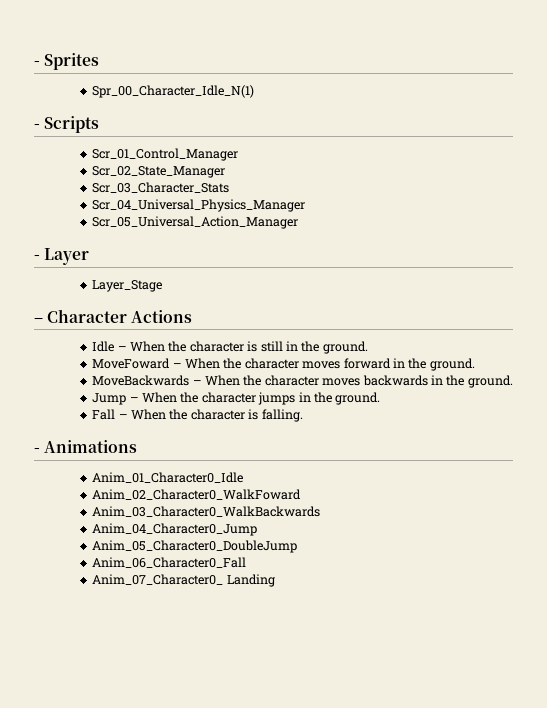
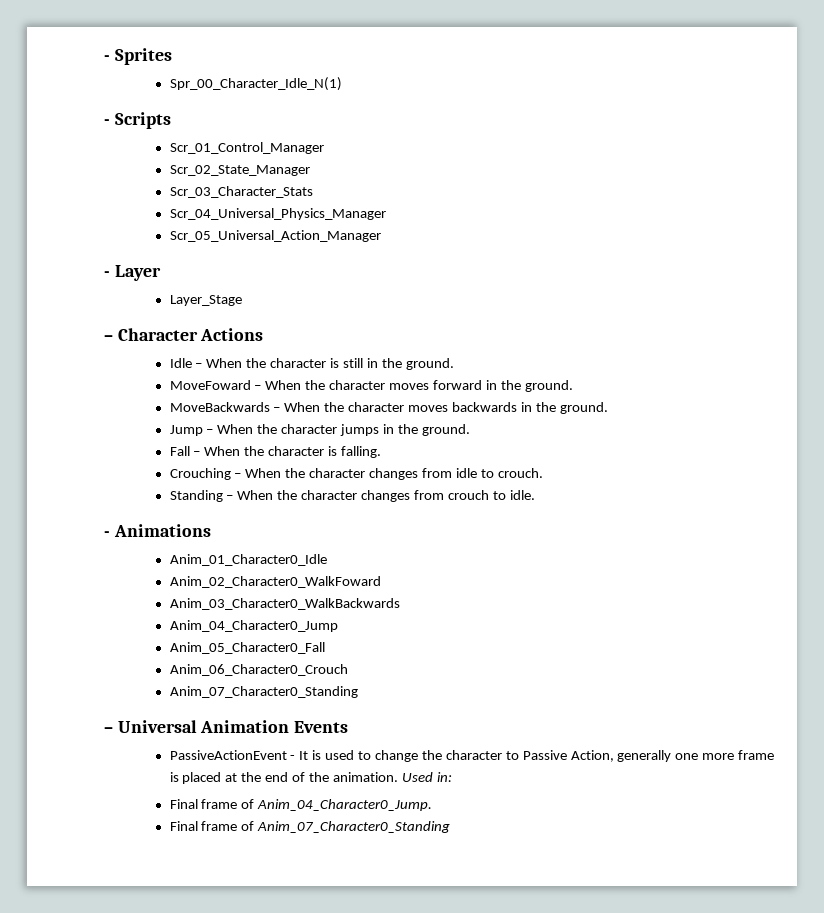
(303, 415) none -> [169,468,543,480] [169,490,535,502] // Crouching – When the character changes from idle to crouch. // Standing – When the character changes from crouch to idle.
[92,540,298,553] [92,557,247,568] [92,574,275,587] Anim_05_Character0_DoubleJump // Anim_06_Character0_Fall // Anim_07_Character0_ Landing -> [169,642,325,654] [169,664,348,676] [169,686,358,698] [104,720,349,733] [169,750,775,762] [169,772,452,784] [169,799,433,811] [169,821,451,833] Anim_05_Character0_Fall // Anim_06_Character0_Crouch // Anim_07_Character0_Standing // – Universal Animation Events // PassiveActionEvent - It is used to change the character to Passive Action, generally one more frame is placed at the end of the animation. Used in: // Final frame of Anim_04_Character0_Jump. // Final frame of Anim_07_Character0_Standing

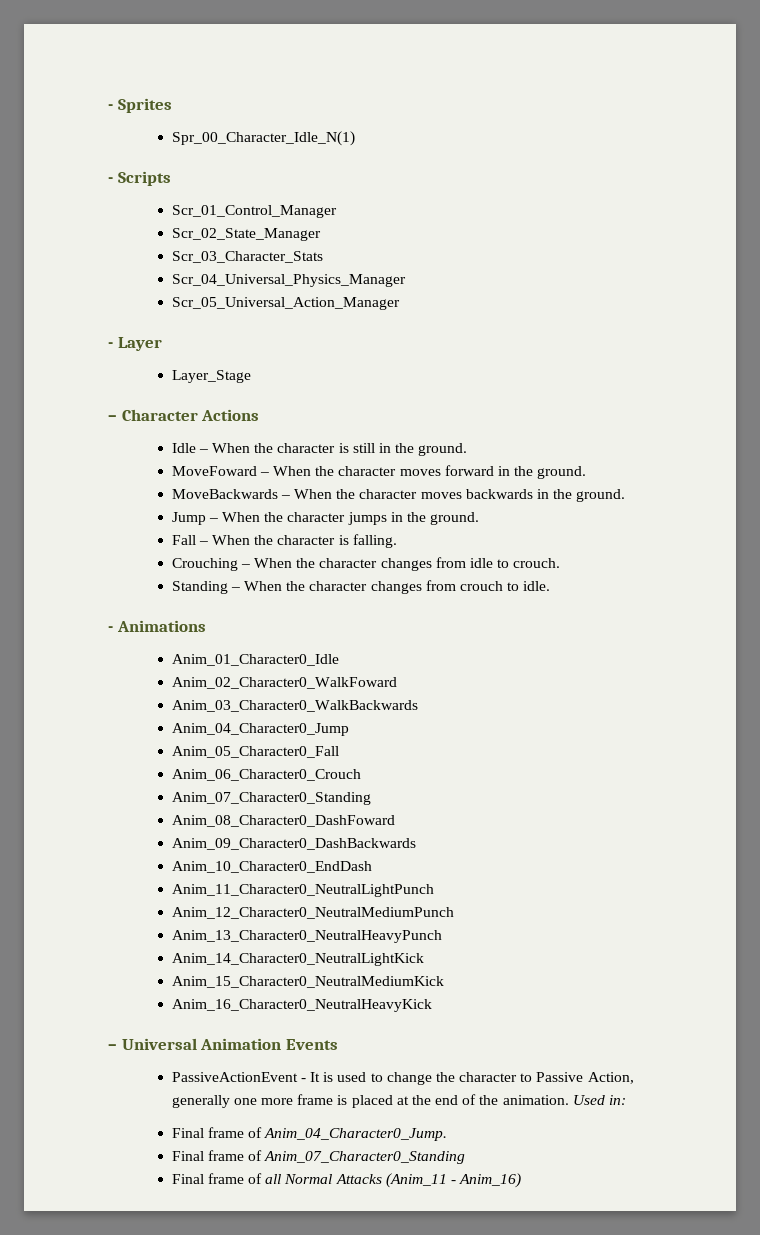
(358, 692) none -> [171,815,395,827] [171,838,416,850] [171,861,372,873] [171,884,434,897] [171,907,454,919] [171,930,442,943] [171,953,424,966] [171,976,444,988] [171,999,432,1012] // Anim_08_Character0_DashFoward // Anim_09_Character0_DashBackwards // Anim_10_Character0_EndDash // Anim_11_Character0_NeutralLightPunch // Anim_12_Character0_NeutralMediumPunch // Anim_13_Character0_NeutralHeavyPunch // Anim_14_Character0_NeutralLightKick // Anim_15_Character0_NeutralMediumKick // Anim_16_Character0_NeutralHeavyKick
(451, 827) none -> [171,1173,522,1188] // Final frame of all Normal Attacks (Anim_11 - Anim_16)

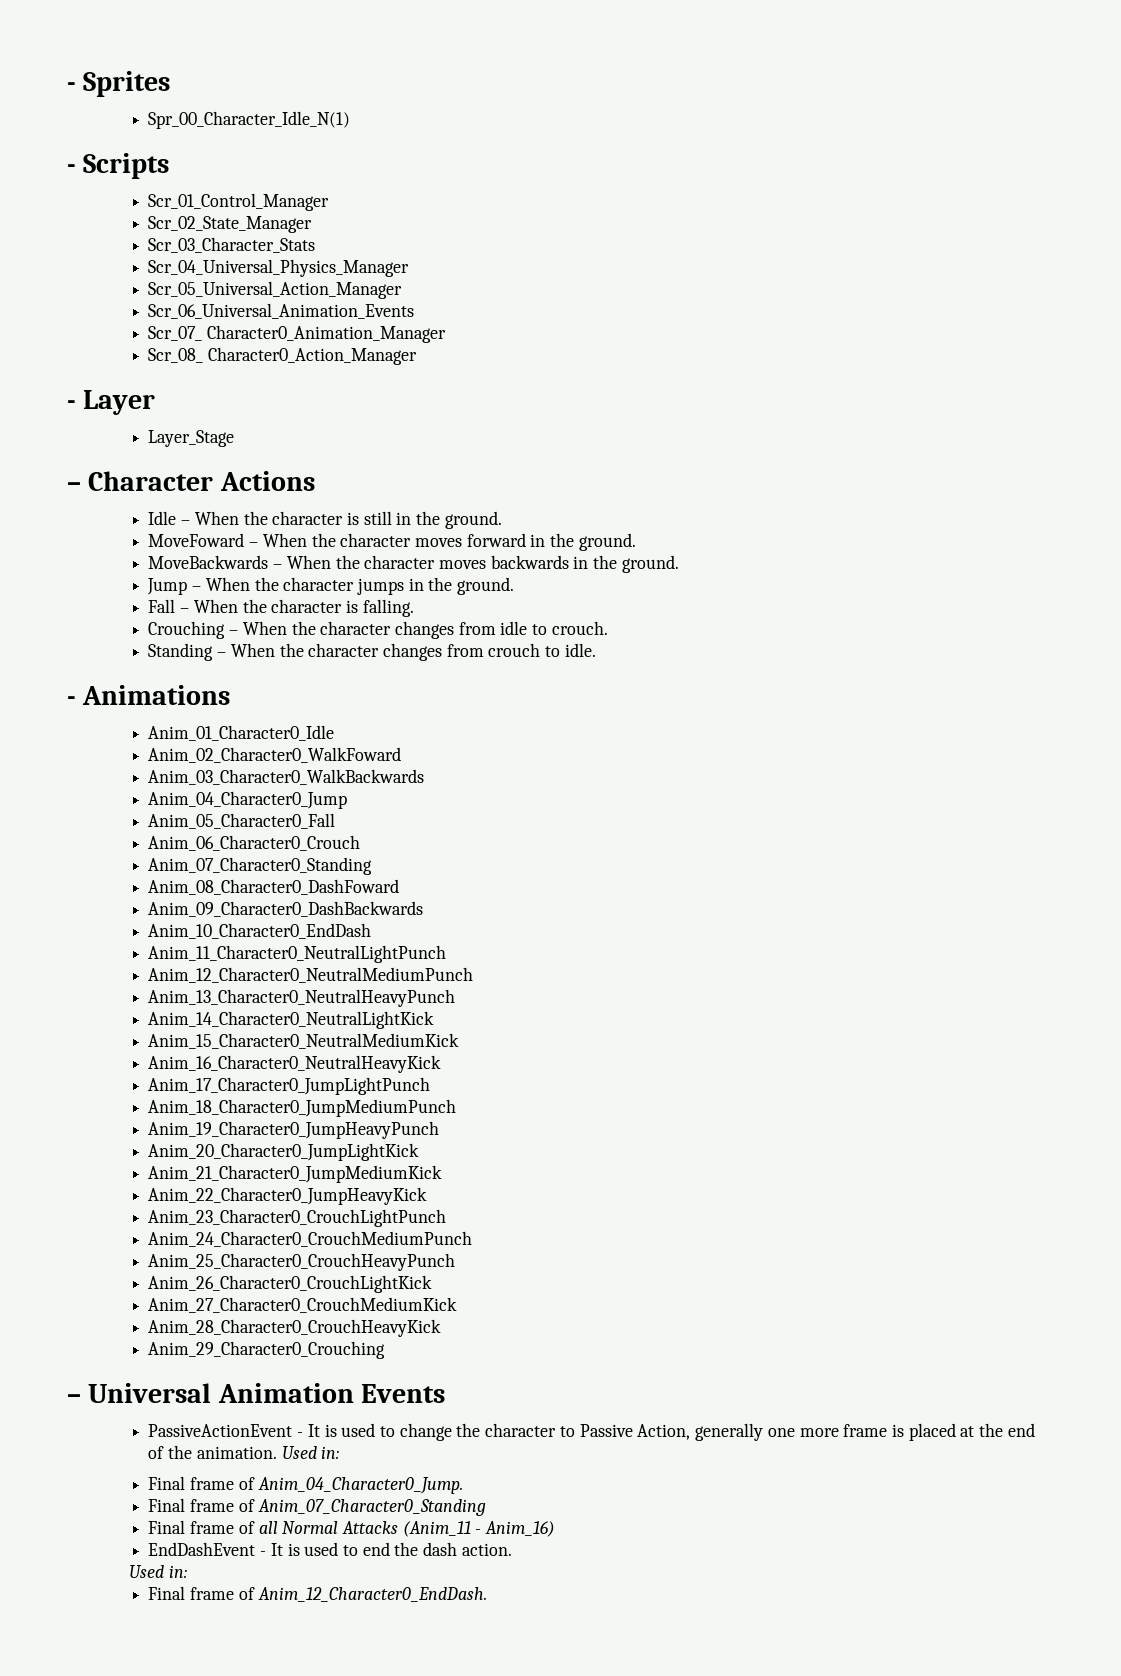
(400, 303) none -> [148,303,415,319] [148,325,447,343] [148,347,418,365] // Scr_06_Universal_Animation_Events // Scr_07_ Character0_Animation_Manager // Scr_08_ Character0_Action_Manager
(432, 1005) none -> [148,1077,431,1095] [148,1099,457,1117] [148,1121,440,1139] [148,1143,420,1161] [148,1165,443,1183] [148,1187,428,1205] [148,1209,447,1227] [148,1231,473,1247] [148,1253,456,1271] [148,1275,433,1293] [148,1297,458,1313] [148,1319,442,1337] [148,1341,386,1359] // Anim_17_Character0_JumpLightPunch // Anim_18_Character0_JumpMediumPunch // Anim_19_Character0_JumpHeavyPunch // Anim_20_Character0_JumpLightKick // Anim_21_Character0_JumpMediumKick // Anim_22_Character0_JumpHeavyKick // Anim_23_Character0_CrouchLightPunch // Anim_24_Character0_CrouchMediumPunch // Anim_25_Character0_CrouchHeavyPunch // Anim_26_Character0_CrouchLightKick // Anim_27_Character0_CrouchMediumKick // Anim_28_Character0_CrouchHeavyKick // Anim_29_Character0_Crouching
(522, 1180) none -> [148,1542,512,1556] [129,1565,187,1578] [148,1586,487,1602] // EndDashEvent - It is used to end the dash action. // Used in: // Final frame of Anim_12_Character0_EndDash.

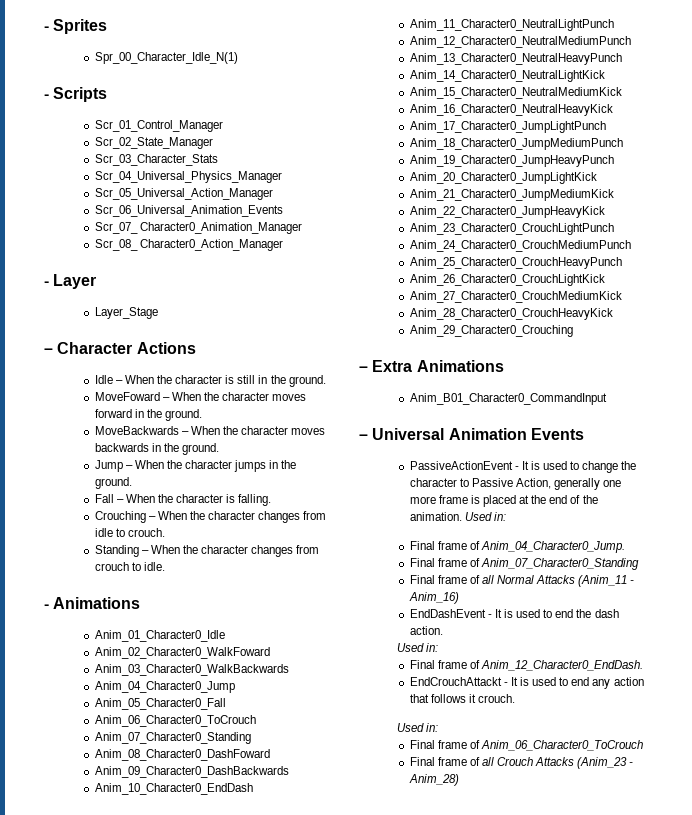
[148,835,361,851] Anim_06_Character0_Crouch -> [94,715,256,727] Anim_06_Character0_ToCrouch
(386, 1350) none -> [359,360,504,372] [409,393,607,405] // – Extra Animations // Anim_B01_Character0_CommandInput
(487, 1594) none -> [409,677,644,689] [409,694,515,703] [397,723,439,732] [409,740,643,751] [409,757,634,769] [408,774,459,786] // EndCrouchAttackt - It is used to end any action that follows it crouch. // Used in: // Final frame of Anim_06_Character0_ToCrouch // Final frame of all Crouch Attacks (Anim_23 - Anim_28)

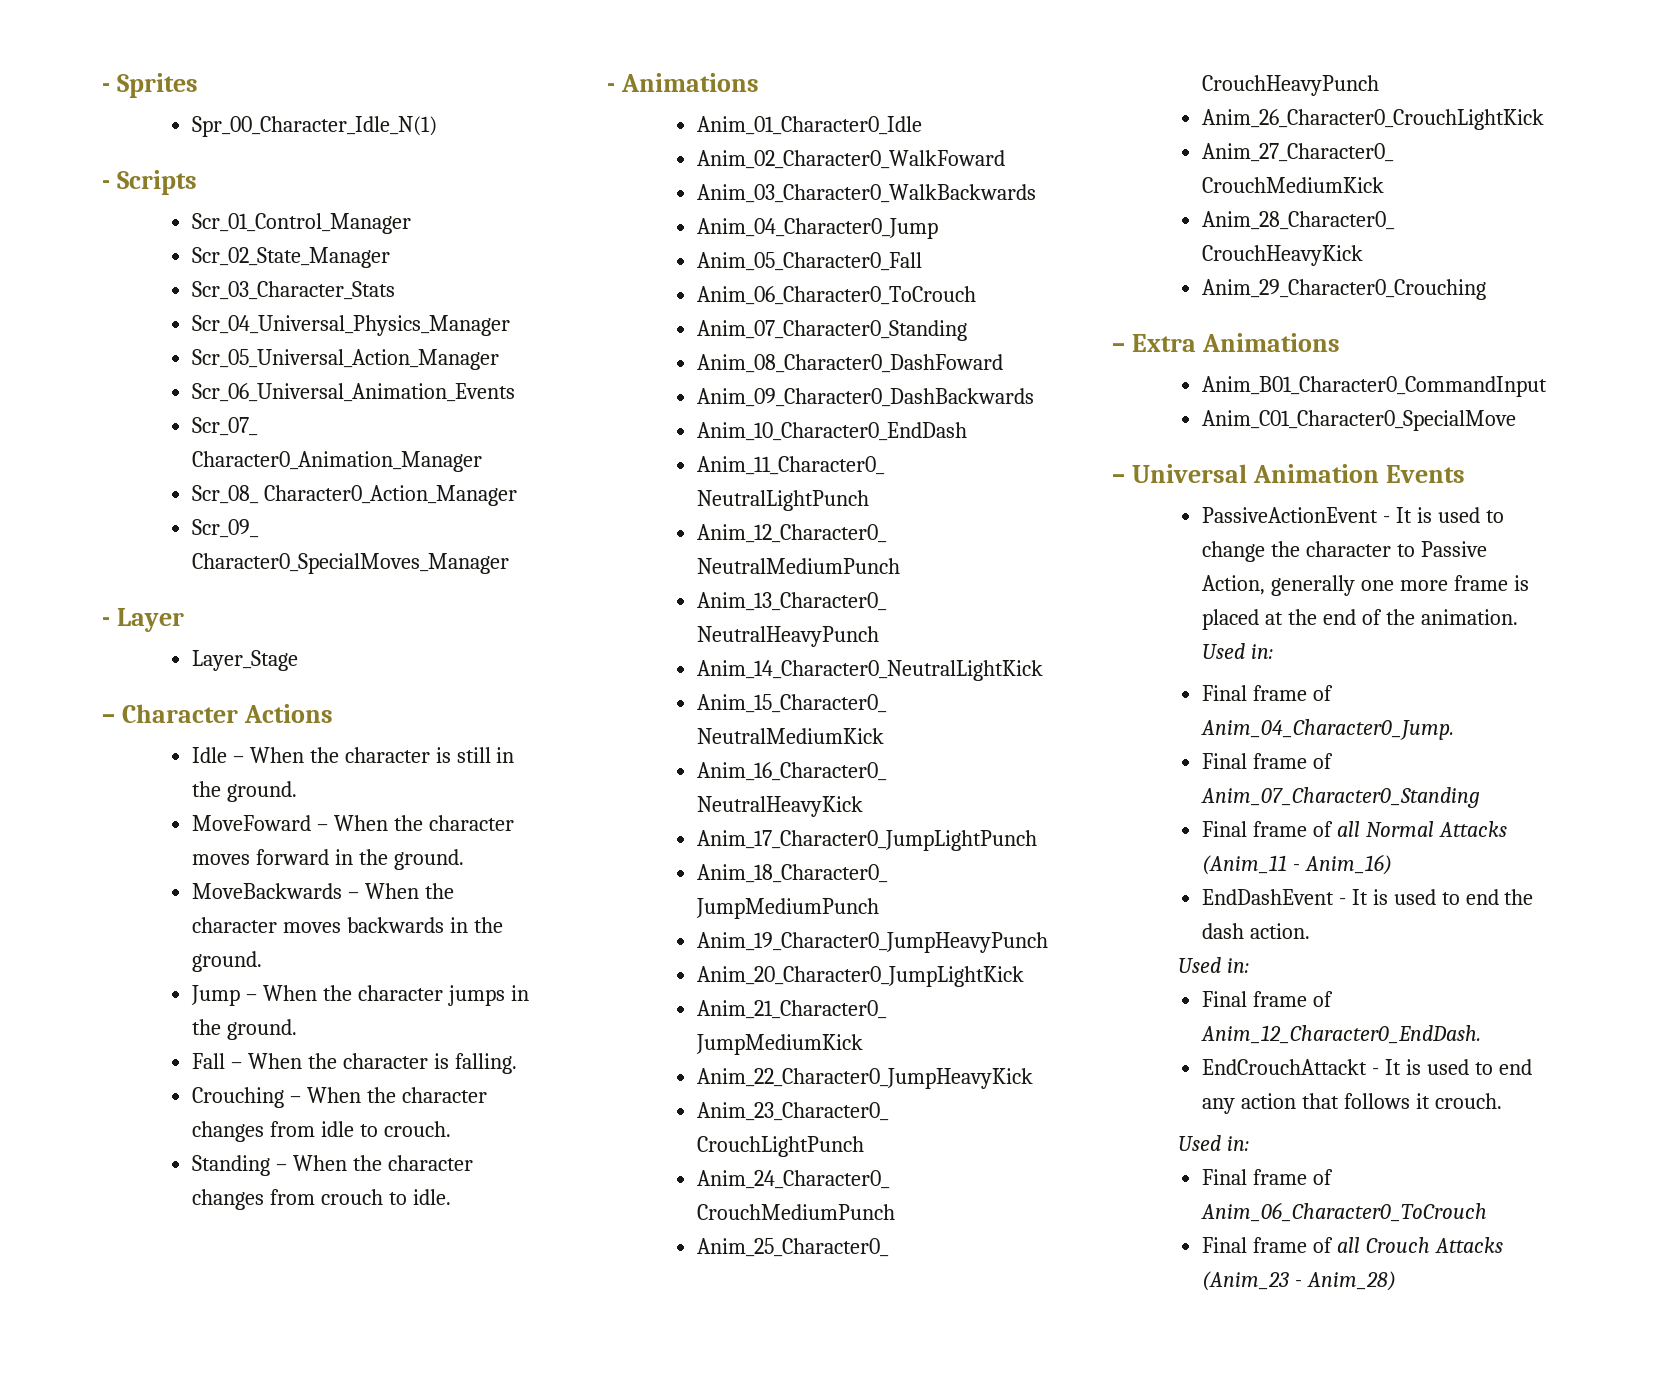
(283, 245) none -> [191,519,259,538] [191,553,509,574] // Scr_09_ Character0_SpecialMoves_Manager
(607, 399) none -> [1201,410,1516,431] // Anim_C01_Character0_SpecialMove

